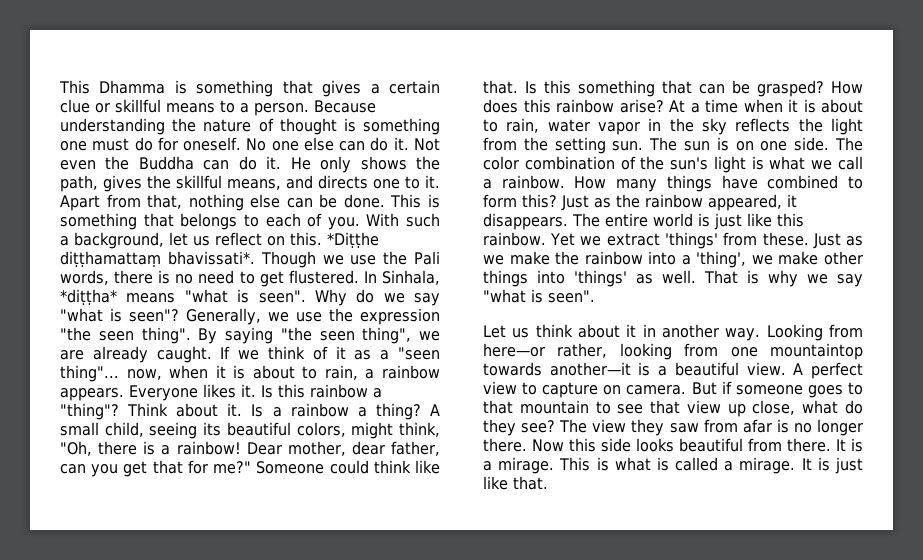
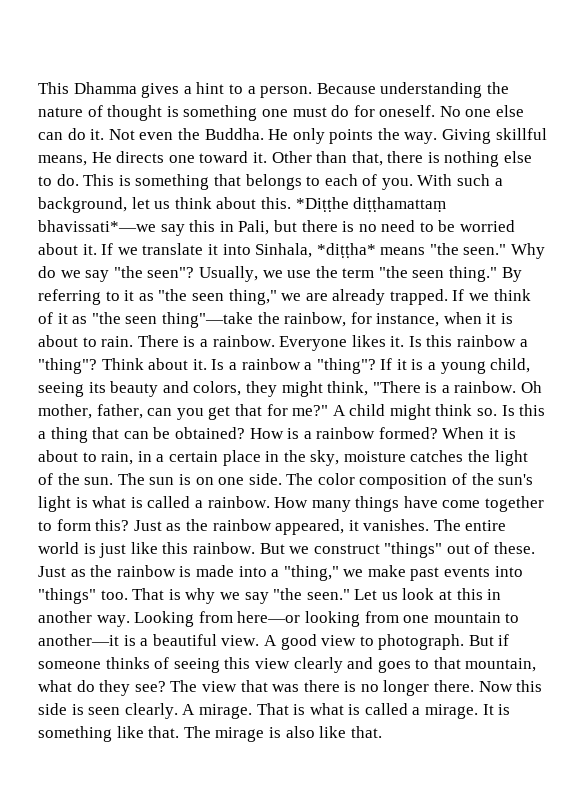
[174,80,440,97] [60,99,215,113] is something that gives a certain clue or skillful means -> [141,82,225,98] gives a hint
[138,156,441,173] [60,175,171,192] Buddha can do it. He only shows the path, gives the -> [204,128,492,144] Buddha. He only points the way. Giving
[286,175,313,189] and -> [91,152,112,163] He
[405,175,440,189] [60,194,385,211] to it. Apart from that, nothing else can be done. -> [199,151,533,167] [38,174,79,186] toward it. Other than that, there is nothing else to do.
[215,232,285,246] reflect on -> [174,197,257,209] think about
[167,251,440,268] [60,270,109,285] bhavissati*. Though we use the Pali words, -> [38,220,297,236] bhavissati*—we say this in Pali, but
[259,270,440,287] [60,289,440,306] [60,308,440,325] [60,327,412,344] get flustered. In Sinhala, *diṭṭha* means "what is seen". Why do we say "what is seen"? Generally, we use the expression "the seen thing". By saying "the seen thing", -> [438,220,516,232] [38,243,546,259] [38,266,522,282] [38,289,277,305] be worried about it. If we translate it into Sinhala, *diṭṭha* means "the seen." Why do we say "the seen"? Usually, we use the term "the seen thing." By referring to it as "the seen thing,"
[156,346,212,363] caught. -> [389,289,448,305] trapped.
[380,347,441,360] [60,365,440,382] [60,388,124,401] a "seen thing"... now, when it is about to rain, a rainbow appears. -> [91,312,514,328] [38,335,275,347] "the seen thing"—take the rainbow, for instance, when it is about to rain. There is a rainbow.
[375,403,440,420] [60,422,441,439] [60,441,385,456] thing? A small child, seeing its beautiful colors, might think, "Oh, there is a rainbow! Dear mother, dear -> [316,358,531,374] [38,381,543,397] [38,404,92,419] "thing"? If it is a young child, seeing its beauty and colors, they might think, "There is a rainbow. Oh mother,
[256,460,441,474] [483,80,863,97] [483,99,863,113] [483,118,863,135] [483,137,606,154] Someone could think like that. Is this something that can be grasped? How does this rainbow arise? At a time when it is about to rain, water vapor in the sky reflects the light from the setting -> [332,404,546,420] [38,427,516,443] [38,450,528,466] [38,473,80,485] A child might think so. Is this a thing that can be obtained? How is a rainbow formed? When it is about to rain, in a certain place in the sky, moisture catches the light of the
[524,156,615,170] combination -> [359,474,448,489] composition
[811,156,863,170] we call -> [130,496,191,508] is called
[767,175,839,189] combined -> [442,496,545,512] come together
[483,213,568,230] disappears. -> [363,519,430,531] vanishes.
[550,232,863,249] [483,251,863,268] [483,270,696,287] Yet we extract 'things' from these. Just as we make the rainbow into a 'thing', we make other things into 'things' as well. -> [259,542,536,558] [38,565,523,581] [38,588,128,604] But we construct "things" out of these. Just as the rainbow is made into a "thing," we make past events into "things" too.
[483,289,595,303] [483,324,637,338] "what is seen". // Let us think about it -> [273,588,483,600] "the seen." Let us look at this
[557,343,608,358] rather, -> (301, 617) none
[770,343,863,360] [483,362,542,376] mountaintop towards -> [433,612,520,623] mountain to
[811,362,863,379] perfect -> [280,634,317,650] good
[542,381,863,398] [483,400,796,417] capture on camera. But if someone goes to that mountain to see that view up close, -> [378,634,510,650] [38,657,537,673] photograph. But if someone thinks of seeing this view clearly and goes to that mountain,
[631,419,772,436] they saw from afar -> [240,680,340,692] that was there
[636,438,863,452] [483,457,591,474] looks beautiful from there. It is a mirage. This -> [71,703,289,719] is seen clearly. A mirage. That
[835,457,863,474] [483,476,548,490] just like that. -> [38,726,382,742] something like that. The mirage is also like that.

